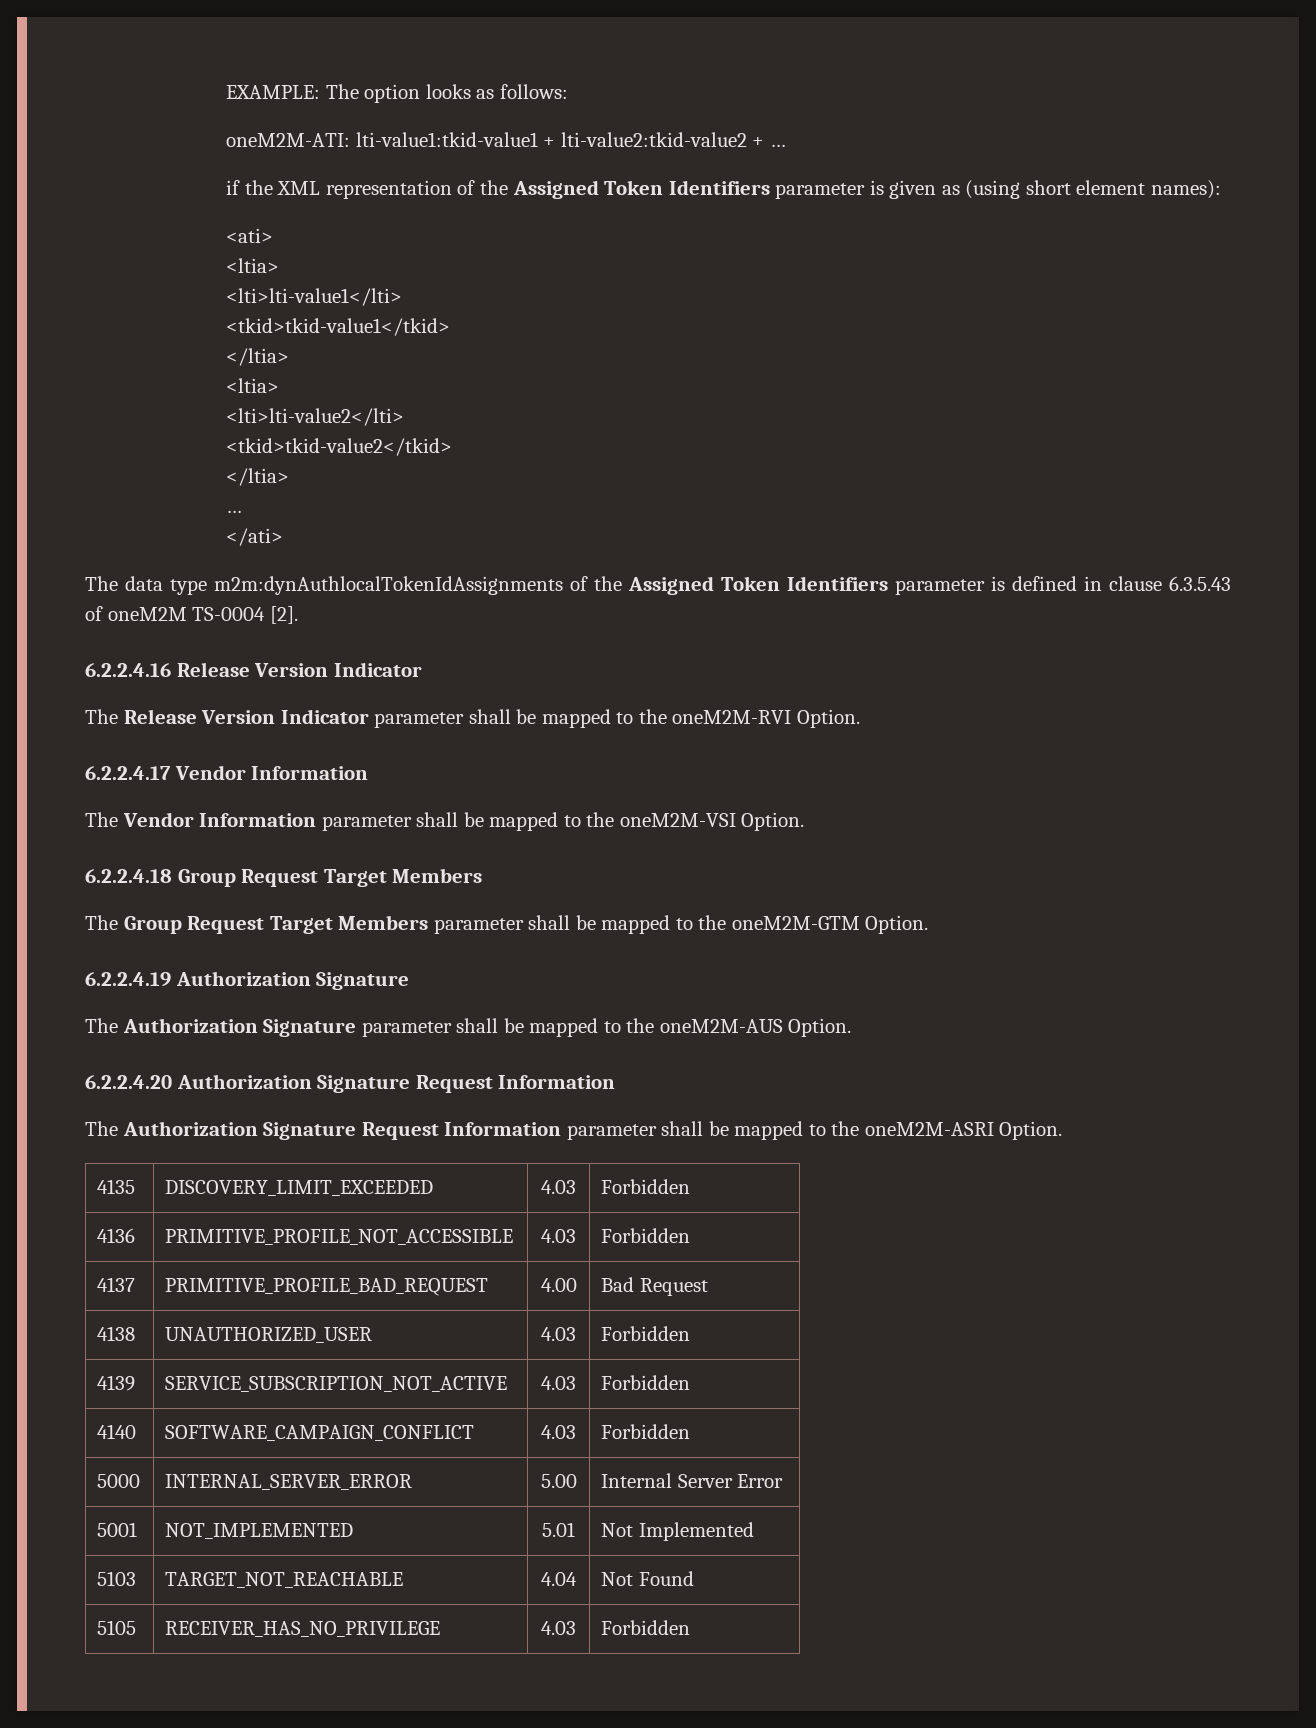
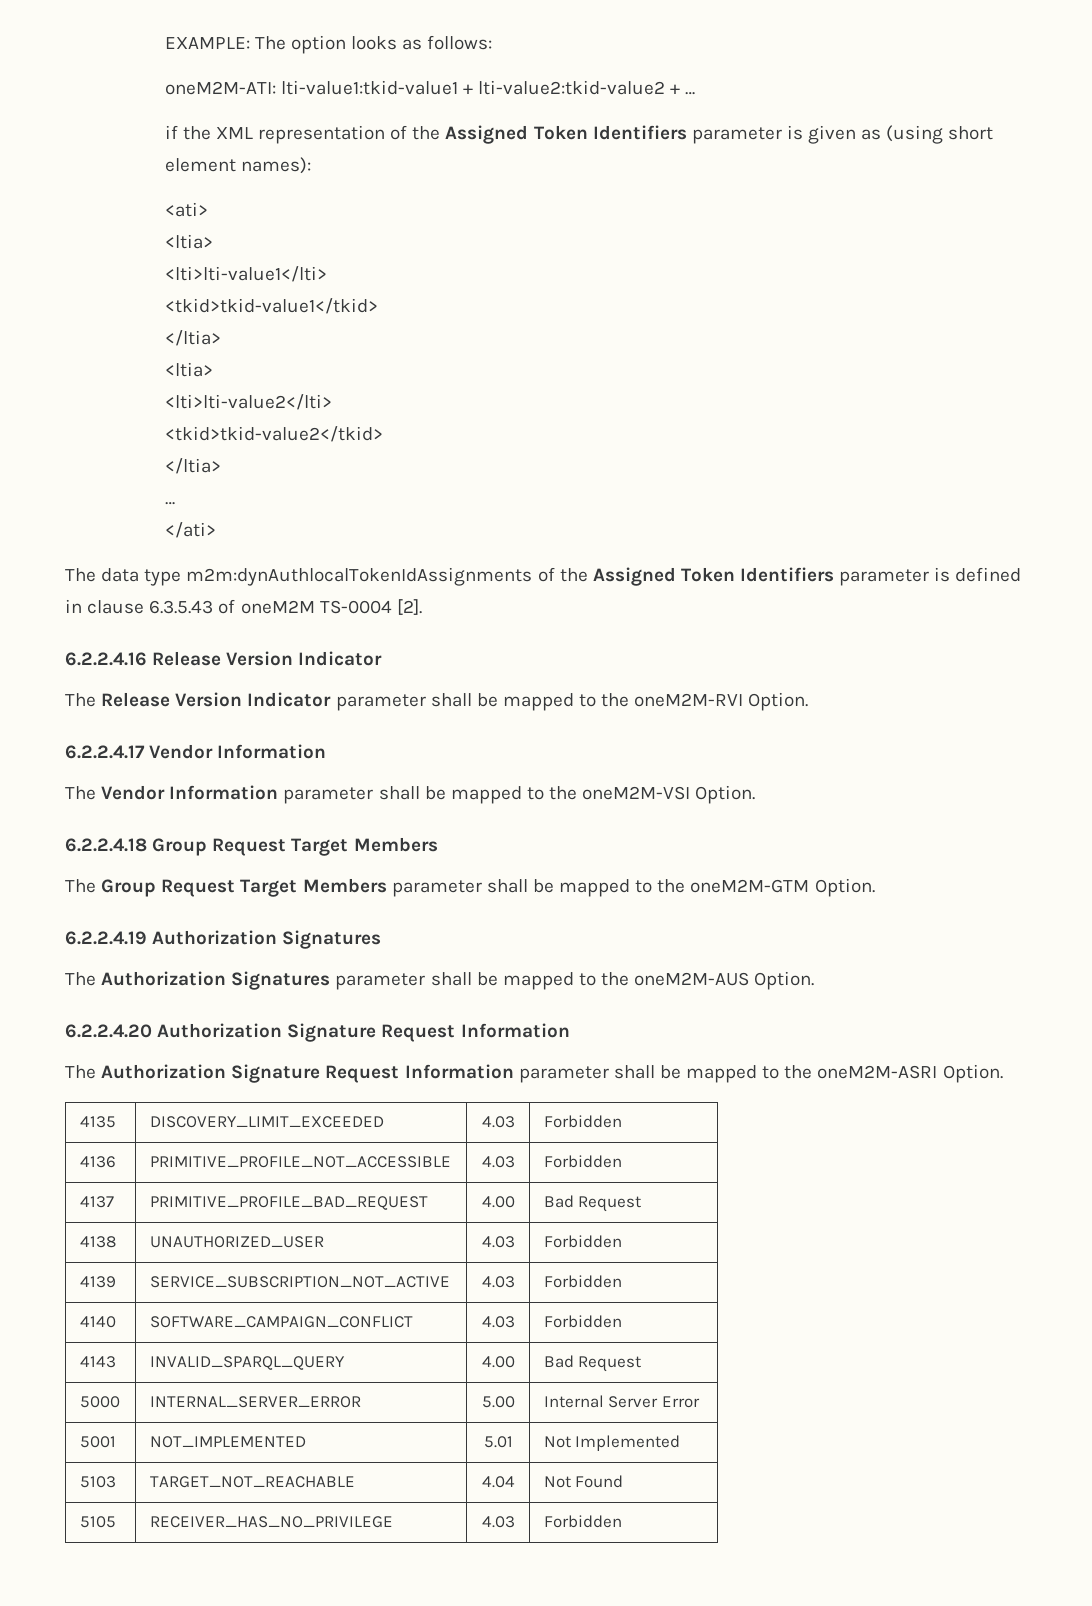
[316,972,410,990] [85,1018,357,1037] Signature // The Authorization Signature -> [282,930,382,949] [65,971,331,990] Signatures // The Authorization Signatures
(691, 1431) none -> [79,1356,116,1368] [149,1356,345,1370] [481,1356,515,1368] [543,1355,642,1372] // 4143 | INVALID_SPARQL_QUERY | 4.00 | Bad Request

